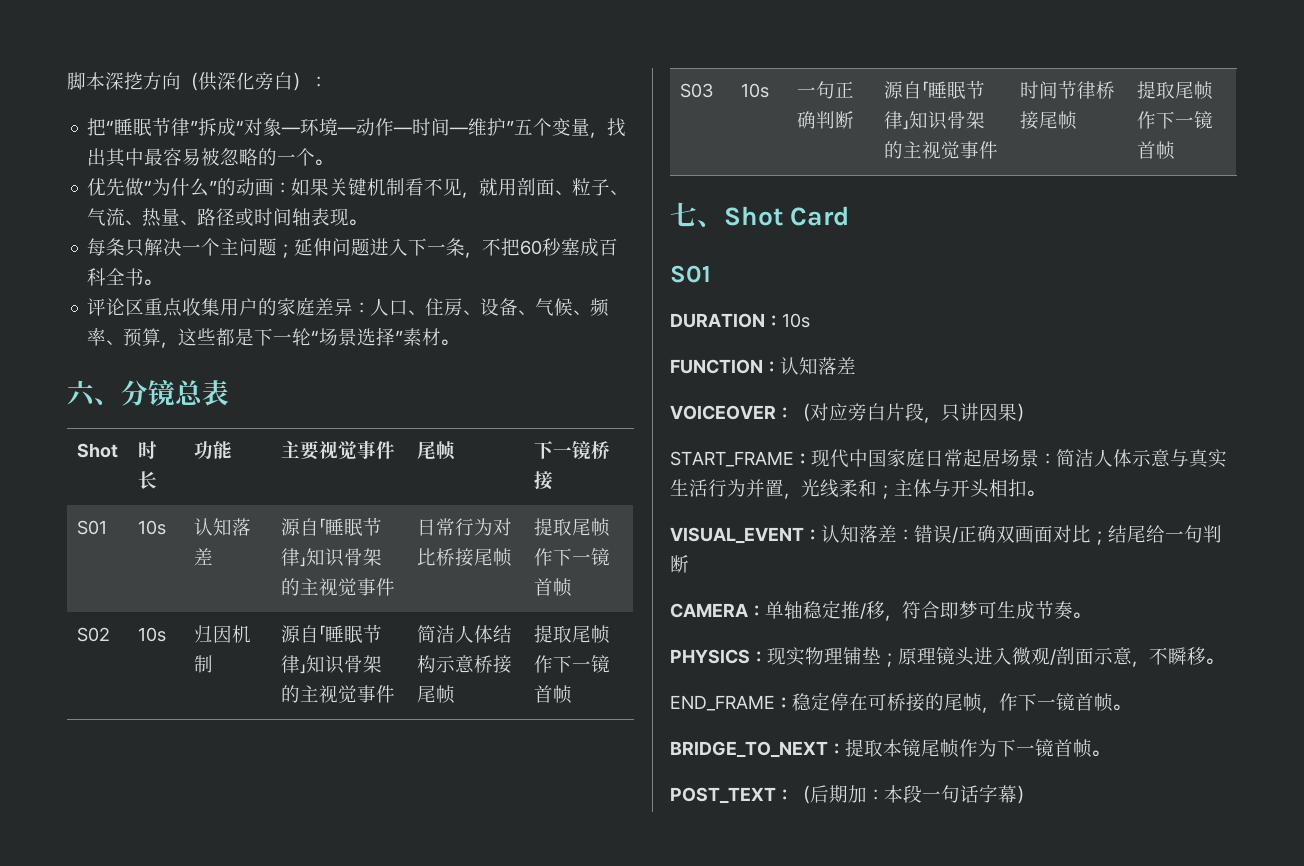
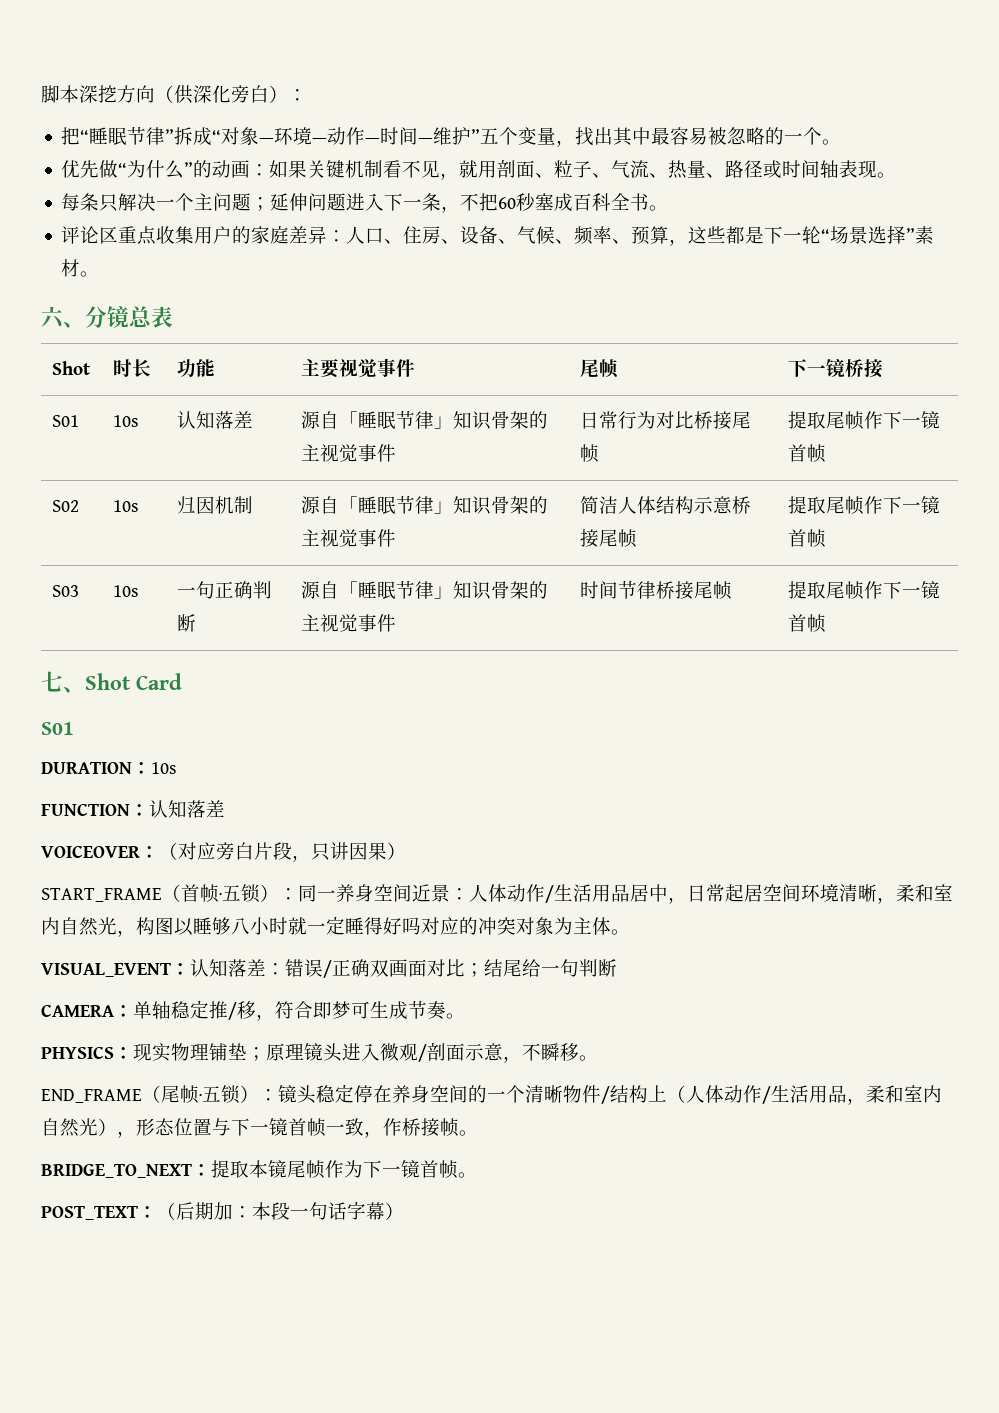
[794,449,1227,468] [670,479,1027,499] ：现代中国家庭日常起居场景：简洁人体示意与真实生活行为并置，光线柔和；主体与开头相扣 -> [162,884,953,904] [41,916,611,937] （首帧·五锁）：同一养身空间近景：人体动作/生活用品居中，日常起居空间环境清晰，柔和室内自然光，构图以睡够八小时就一定睡得好吗对应的冲突对象为主体
[775,692,1094,713] ：稳定停在可桥接的尾帧，作下一镜首 -> [142,1084,942,1105] [41,1118,440,1138] （尾帧·五锁）：镜头稳定停在养身空间的一个清晰物件/结构上（人体动作/生活用品，柔和室内自然光），形态位置与下一镜首帧一致，作桥接

